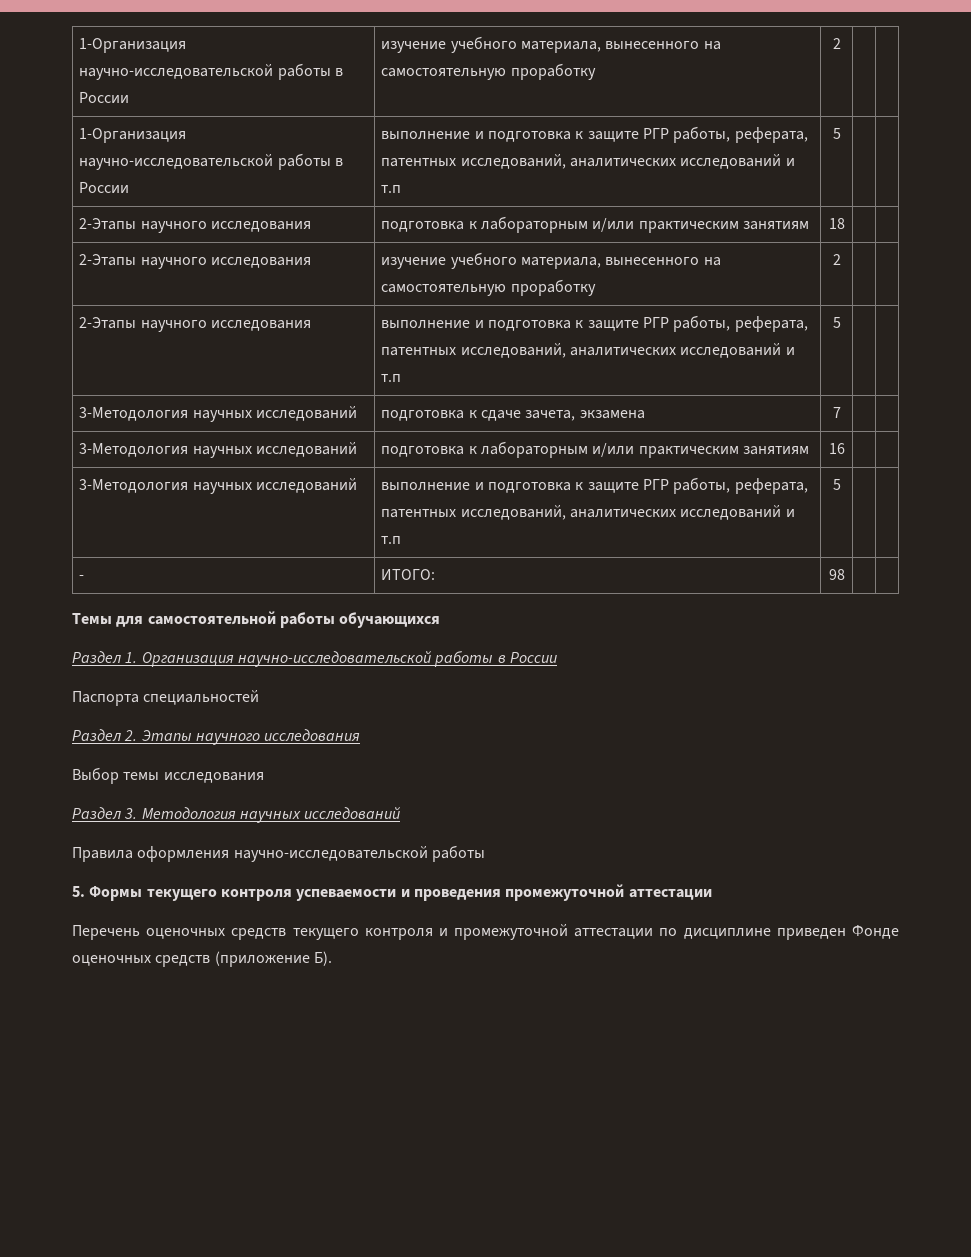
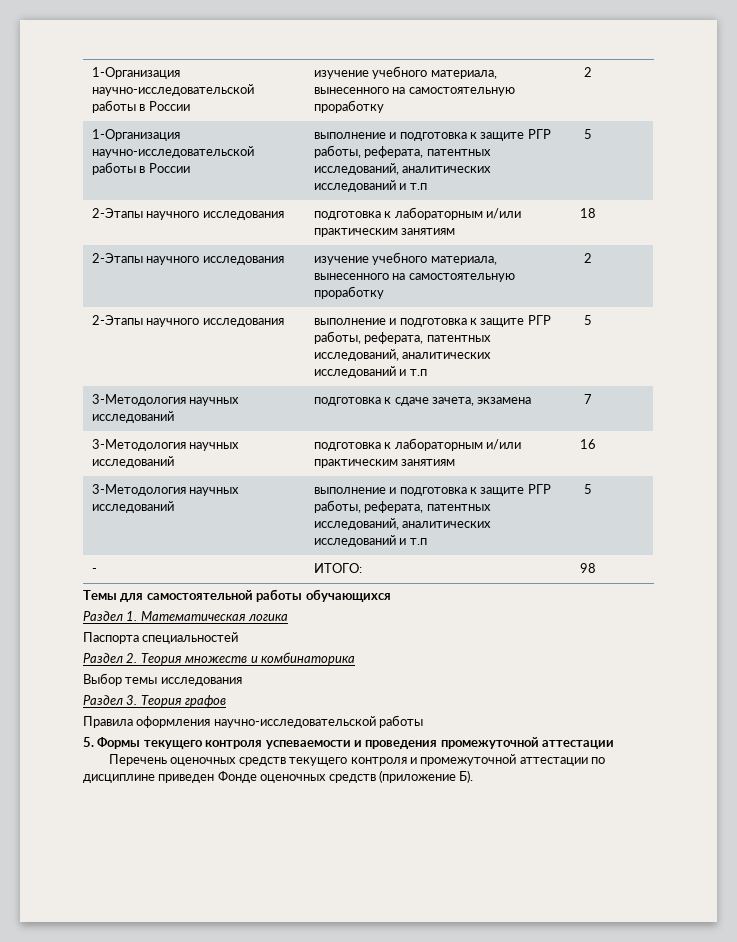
[141,651,557,667] Организация научно-исследовательской работы в России -> [140,611,289,621] Математическая логика
[141,729,361,745] Этапы научного исследования -> [140,652,355,665] Теория множеств и комбинаторика
[141,807,401,823] Методология научных исследований -> [140,695,227,707] Теория графов

